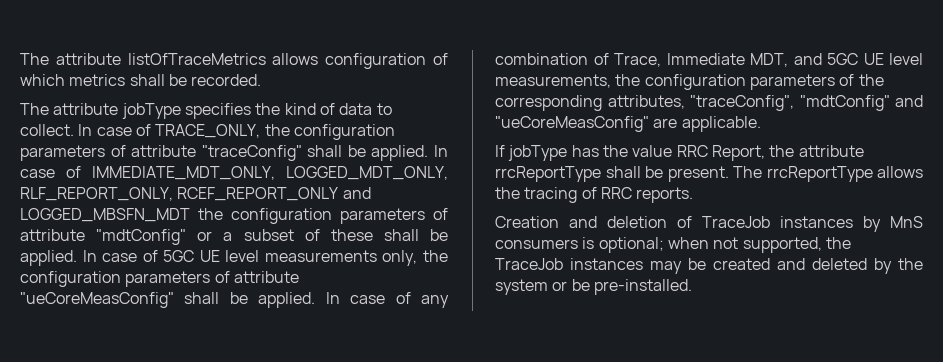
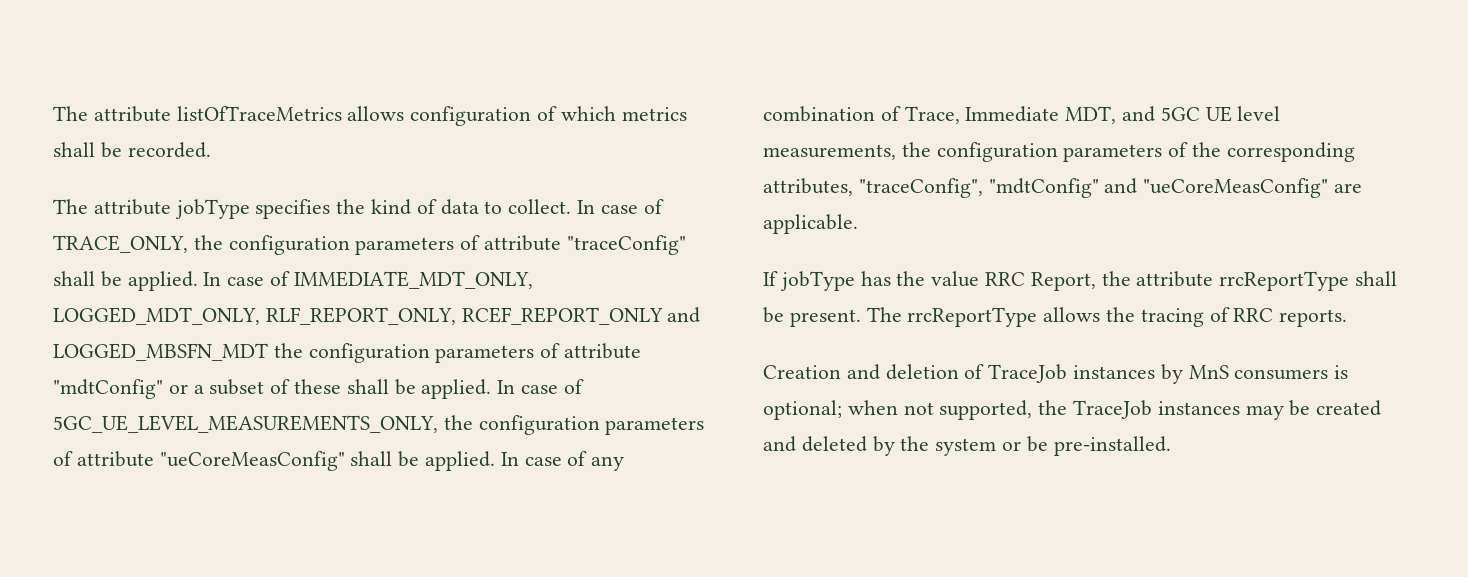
[163,250,418,266] 5GC UE level measurements only, -> [53,415,438,433] 5GC_UE_LEVEL_MEASUREMENTS_ONLY,

